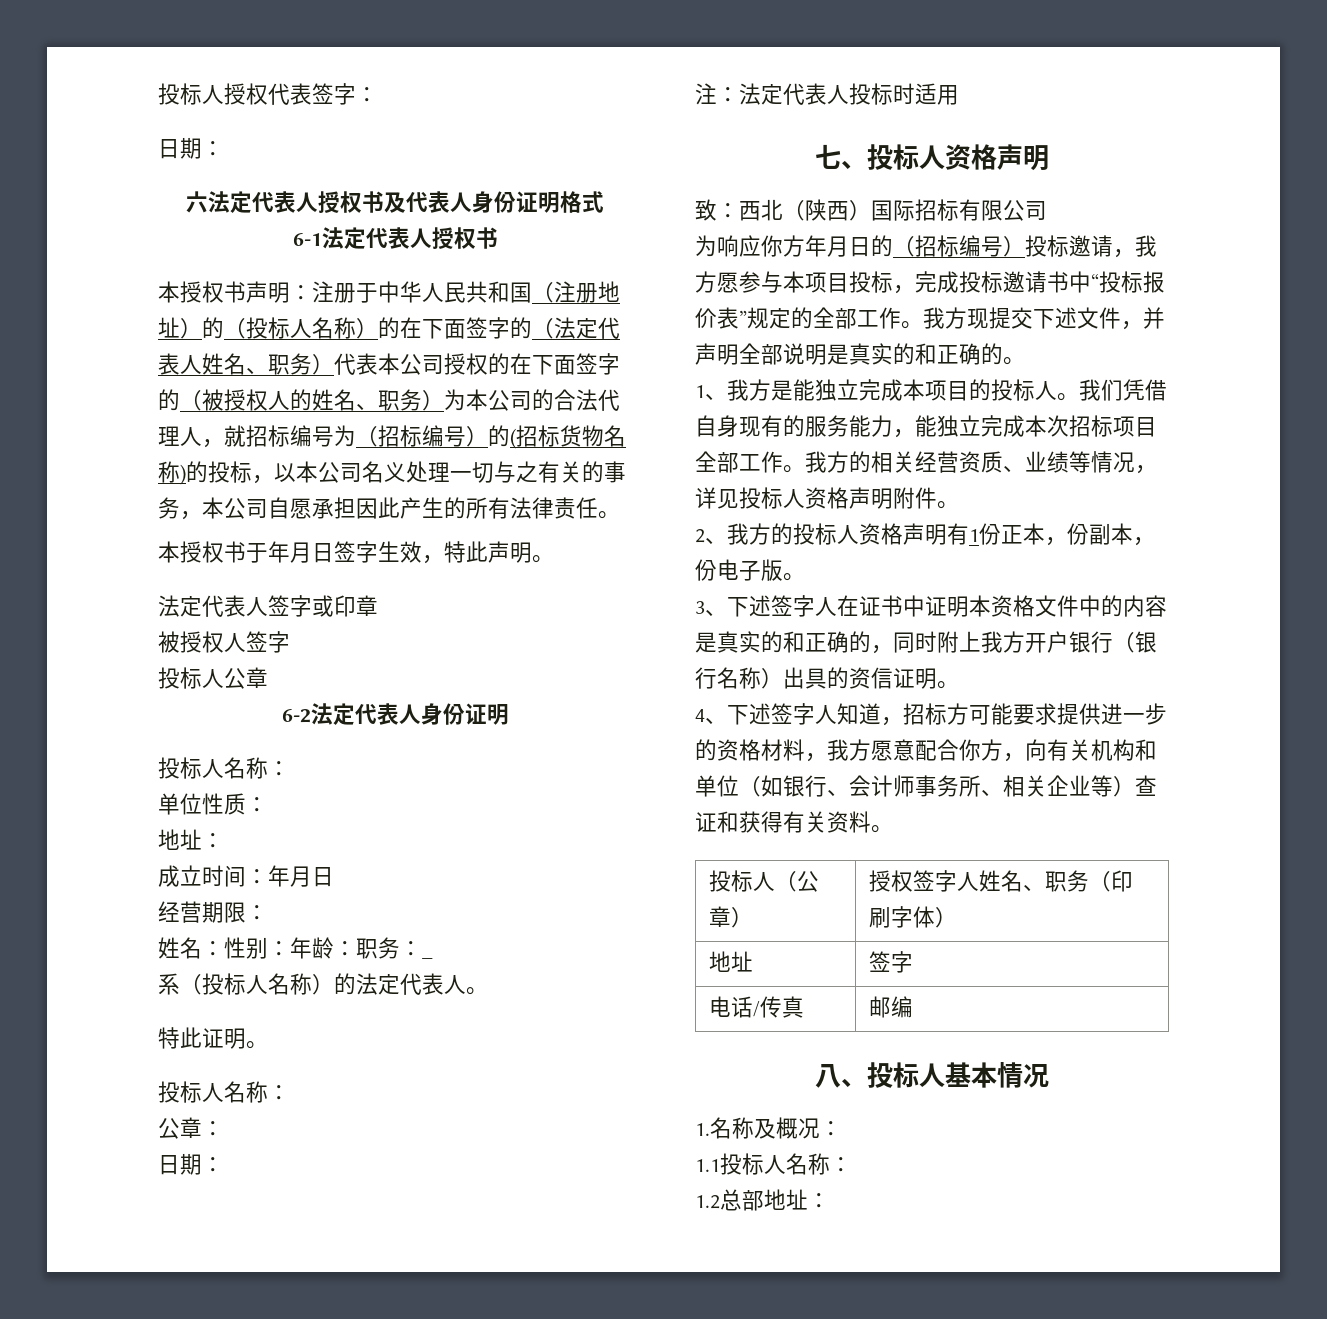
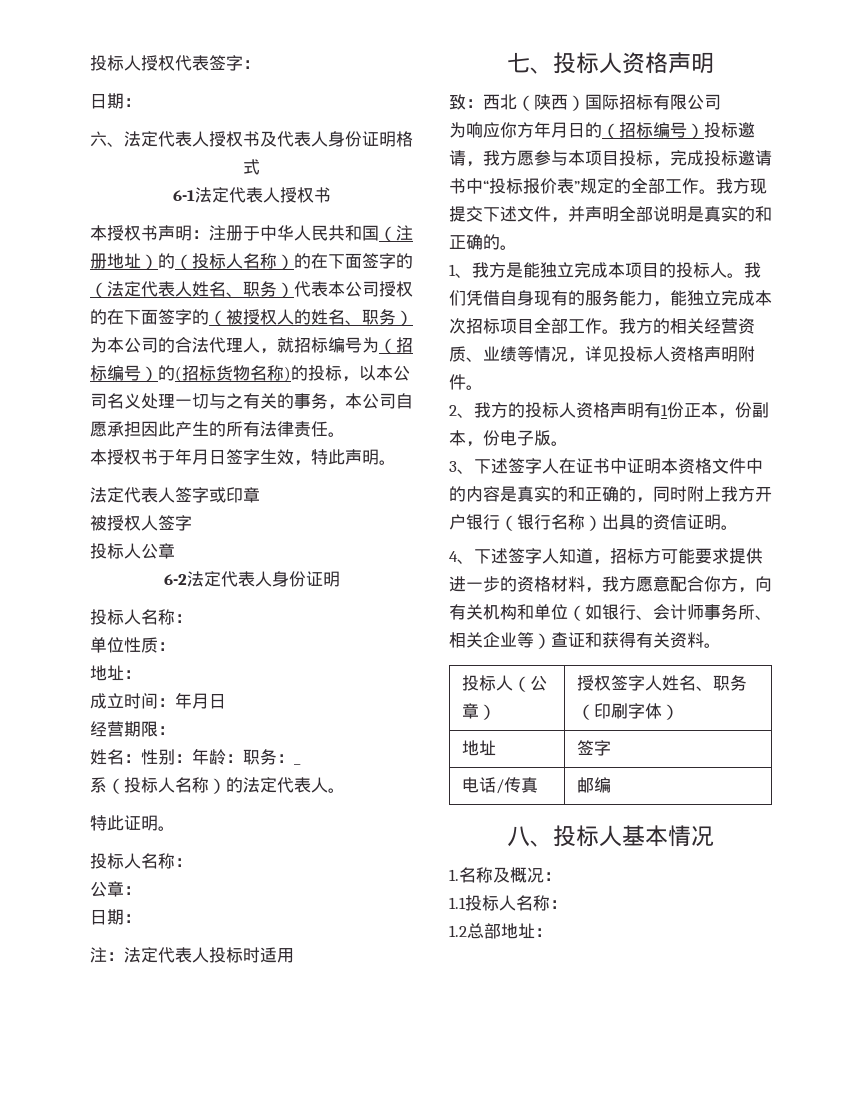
(208, 202) none -> [107,142,124,147] 、

